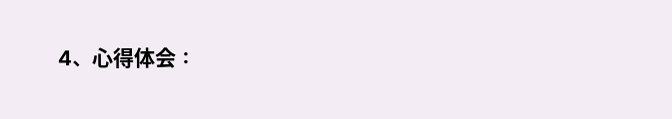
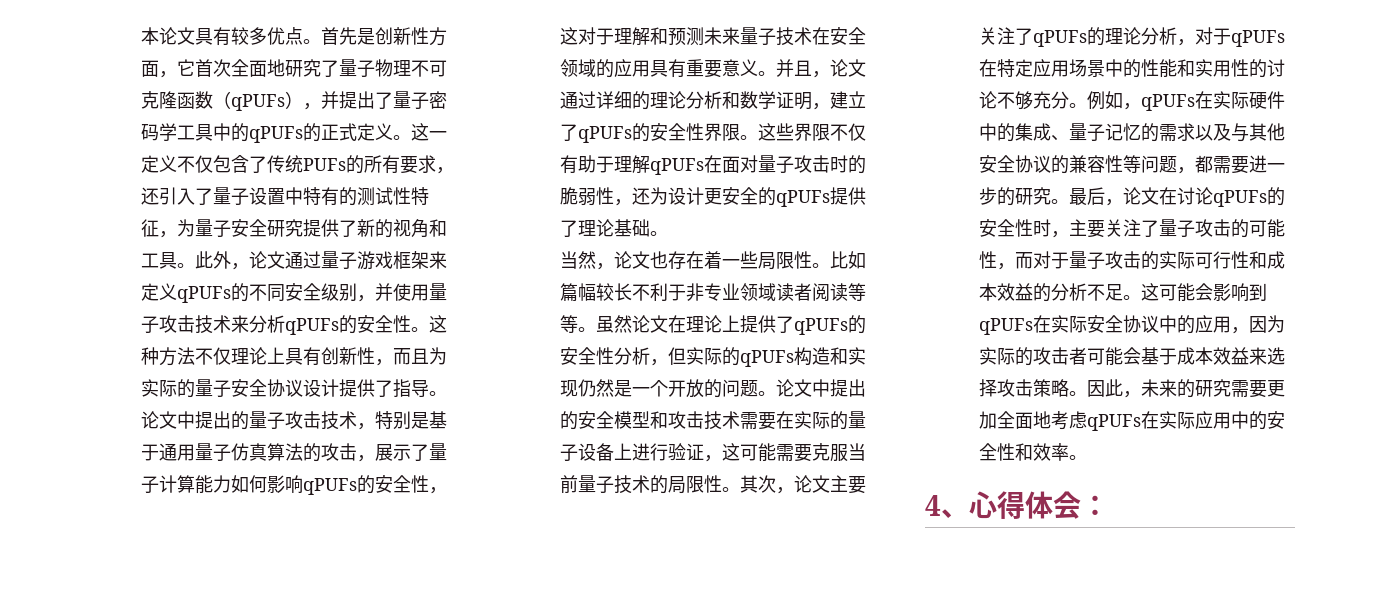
(57, 58) none -> [140,27,447,46] [140,59,447,78] [140,91,447,111] [140,123,447,143] [140,155,454,174] [140,187,429,206] [140,219,447,238] [140,251,447,270] [140,283,447,303] [140,315,447,335] [140,347,447,366] [140,379,447,398] [140,411,447,430] [140,443,447,462] [140,475,447,495] [559,27,866,46] [559,59,866,78] [559,91,866,110] [559,123,866,143] [559,155,866,175] [559,187,866,207] [559,219,668,237] [559,251,866,270] [559,283,866,302] [559,315,866,335] [559,347,866,367] [559,379,866,398] [559,411,866,430] [559,443,866,462] [559,475,866,494] [978,27,1285,47] [978,59,1285,78] [978,91,1285,111] [978,123,1285,142] [978,155,1285,174] [978,187,1285,207] [978,219,1285,238] [978,251,1285,270] [978,283,1267,302] [978,315,1285,335] [978,347,1285,366] [978,379,1285,398] [978,411,1285,431] [978,443,1087,461] 本论文具有较多优点。首先是创新性方面，它首次全面地研究了量子物理不可克隆函数（qPUFs），并提出了量子密码学工具中的qPUFs的正式定义。这一定义不仅包含了传统PUFs的所有要求，还引入了量子设置中特有的测试性特征，为量子安全研究提供了新的视角和工具。此外，论文通过量子游戏框架来定义qPUFs的不同安全级别，并使用量子攻击技术来分析qPUFs的安全性。这种方法不仅理论上具有创新性，而且为实际的量子安全协议设计提供了指导。论文中提出的量子攻击技术，特别是基于通用量子仿真算法的攻击，展示了量子计算能力如何影响qPUFs的安全性，这对于理解和预测未来量子技术在安全领域的应用具有重要意义。并且，论文通过详细的理论分析和数学证明，建立了qPUFs的安全性界限。这些界限不仅有助于理解qPUFs在面对量子攻击时的脆弱性，还为设计更安全的qPUFs提供了理论基础。 // 当然，论文也存在着一些局限性。比如篇幅较长不利于非专业领域读者阅读等等。虽然论文在理论上提供了qPUFs的安全性分析，但实际的qPUFs构造和实现仍然是一个开放的问题。论文中提出的安全模型和攻击技术需要在实际的量子设备上进行验证，这可能需要克服当前量子技术的局限性。其次，论文主要关注了qPUFs的理论分析，对于qPUFs在特定应用场景中的性能和实用性的讨论不够充分。例如，qPUFs在实际硬件中的集成、量子记忆的需求以及与其他安全协议的兼容性等问题，都需要进一步的研究。最后，论文在讨论qPUFs的安全性时，主要关注了量子攻击的可能性，而对于量子攻击的实际可行性和成本效益的分析不足。这可能会影响到qPUFs在实际安全协议中的应用，因为实际的攻击者可能会基于成本效益来选择攻击策略。因此，未来的研究需要更加全面地考虑qPUFs在实际应用中的安全性和效率。 //

